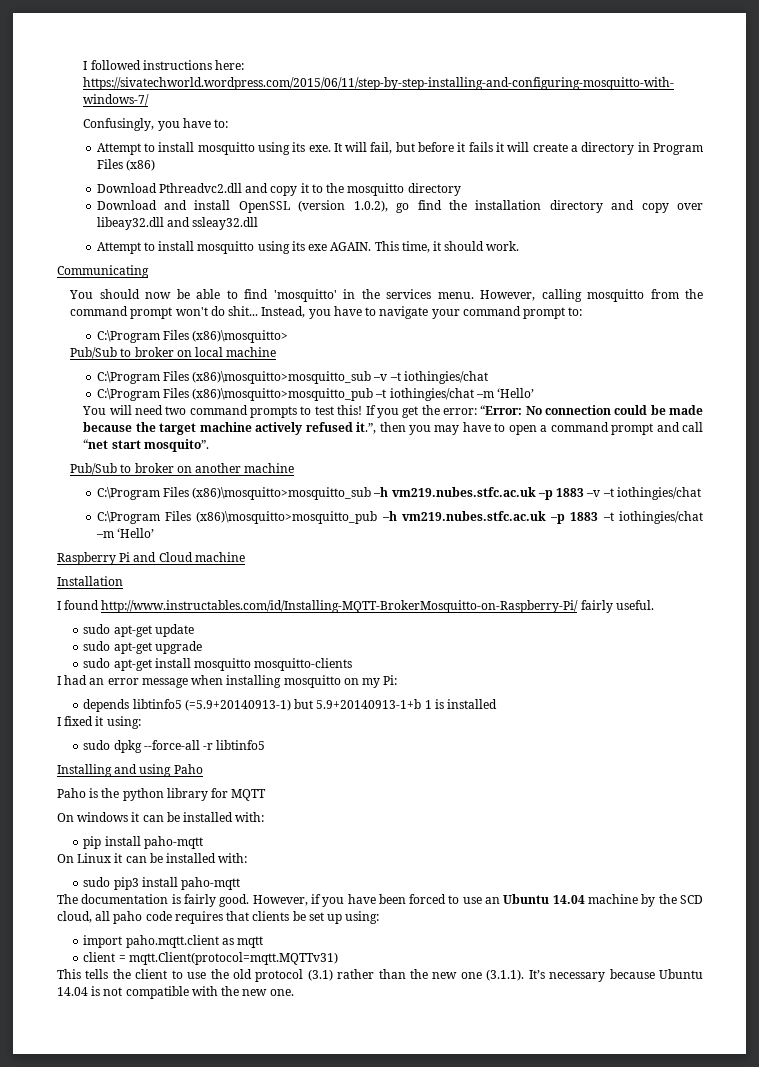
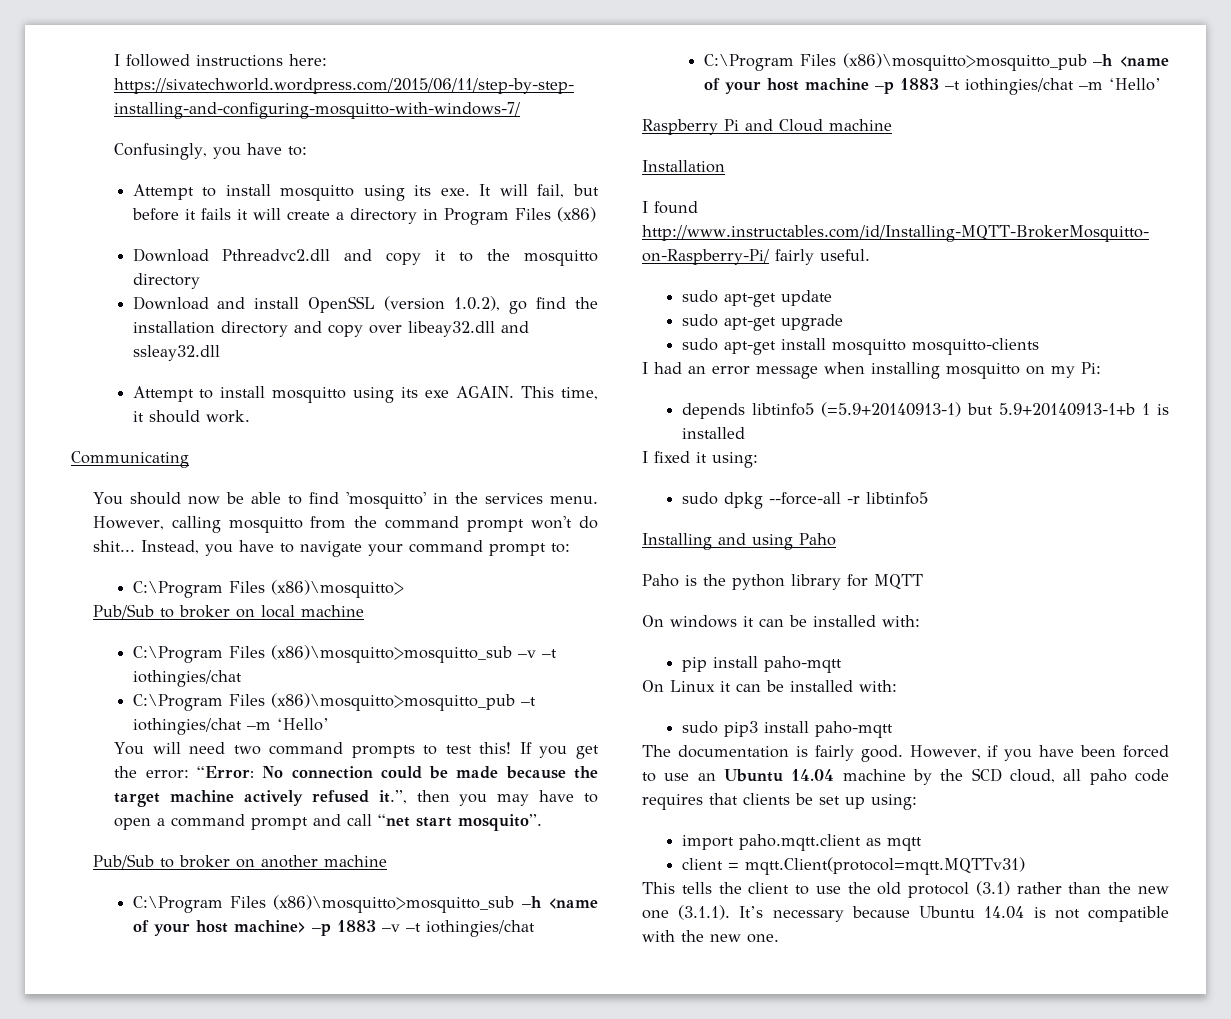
[391,487,536,497] vm219.nubes.stfc.ac.uk -> [548,898,598,909] [132,920,306,936] <name of your host machine>
[401,511,546,521] vm219.nubes.stfc.ac.uk -> [1119,56,1169,67] [703,78,869,94] <name of your host machine

